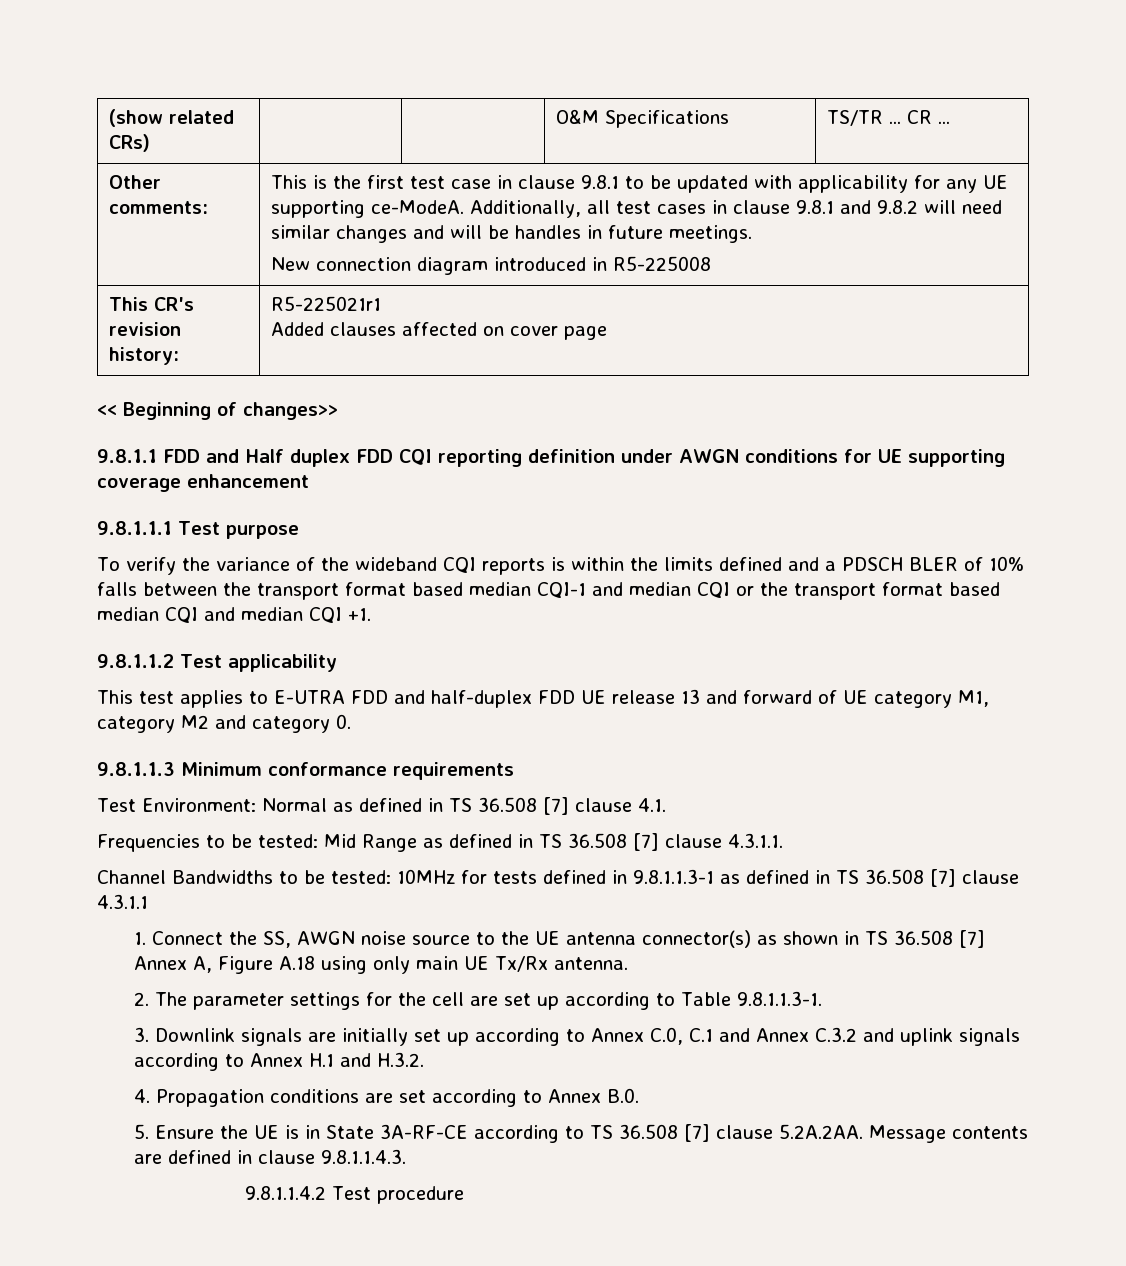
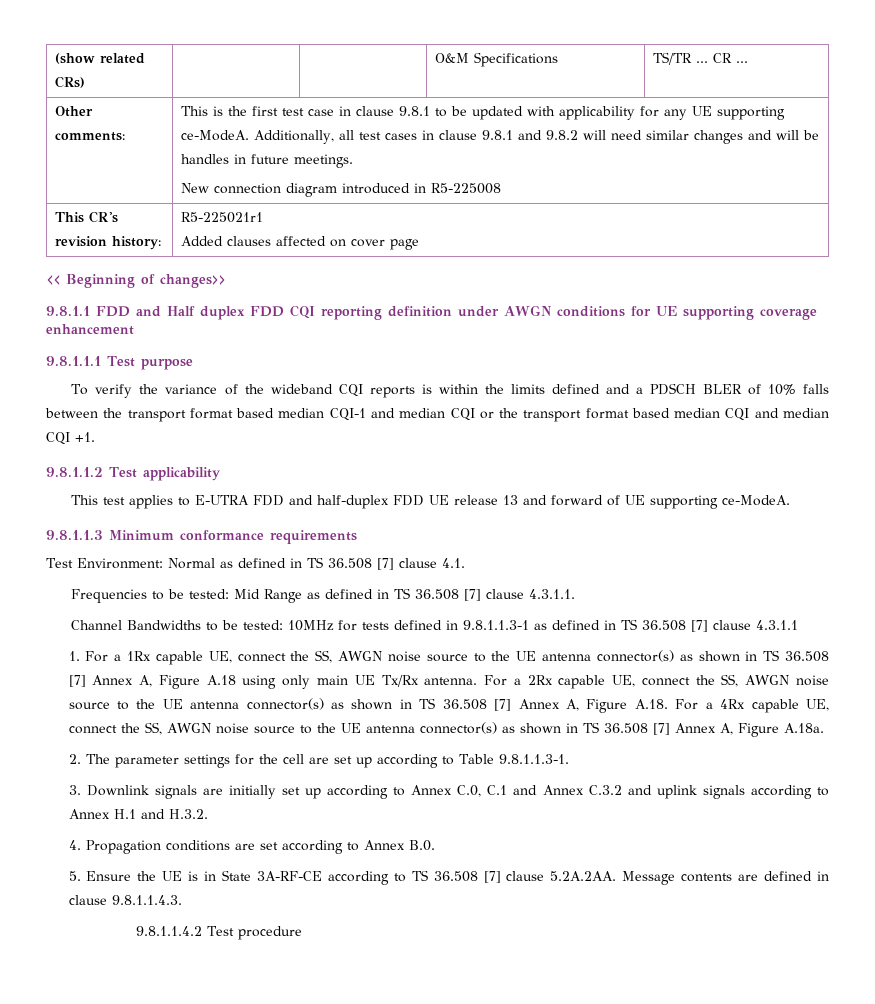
[874,690,989,708] [97,714,351,733] category M1, category M2 and category 0. -> [650,495,791,509] supporting ce-ModeA.
[151,931,223,945] Connect -> [85,651,286,665] For a 1Rx capable UE, connect
(628, 963) none -> [484,674,829,689] [68,698,830,713] [68,722,824,737] For a 2Rx capable UE, connect the SS, AWGN noise source to the UE antenna connector(s) as shown in TS 36.508 [7] Annex A, Figure A.18. For a 4Rx capable UE, connect the SS, AWGN noise source to the UE antenna connector(s) as shown in TS 36.508 [7] Annex A, Figure A.18a.

